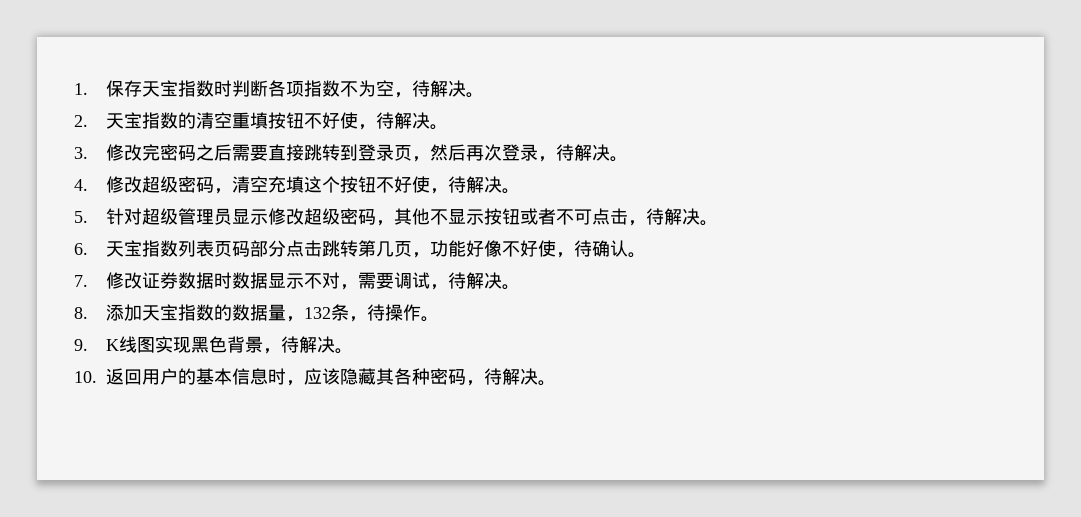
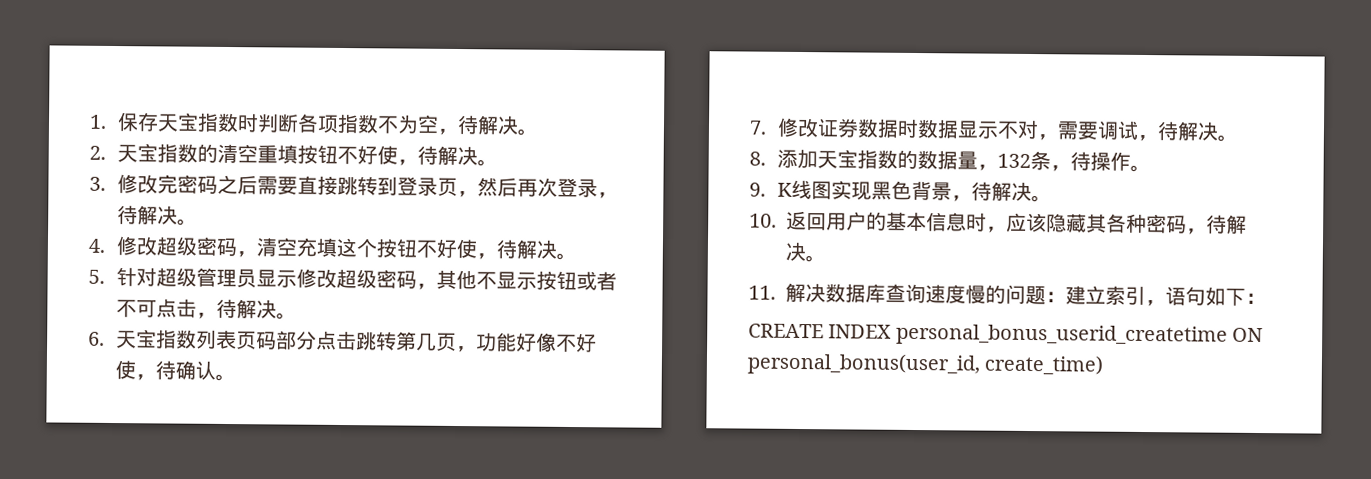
(556, 383) none -> [748,282,1266,307] [748,323,1264,347] [747,352,1105,376] // 11.解决数据库查询速度慢的问题：建立索引，语句如下： // CREATE INDEX personal_bonus_userid_createtime ON personal_bonus(user_id, create_time)

